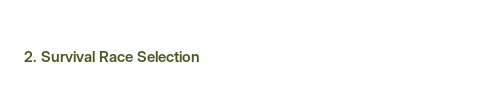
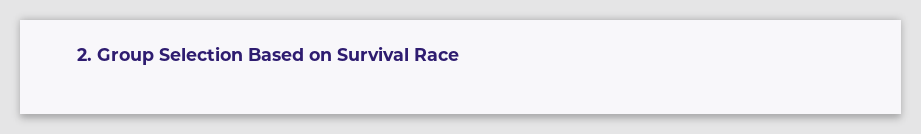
(37, 56) none -> [97,46,332,65] Group Selection Based on
[137,51,201,62] Selection -> (459, 54) none

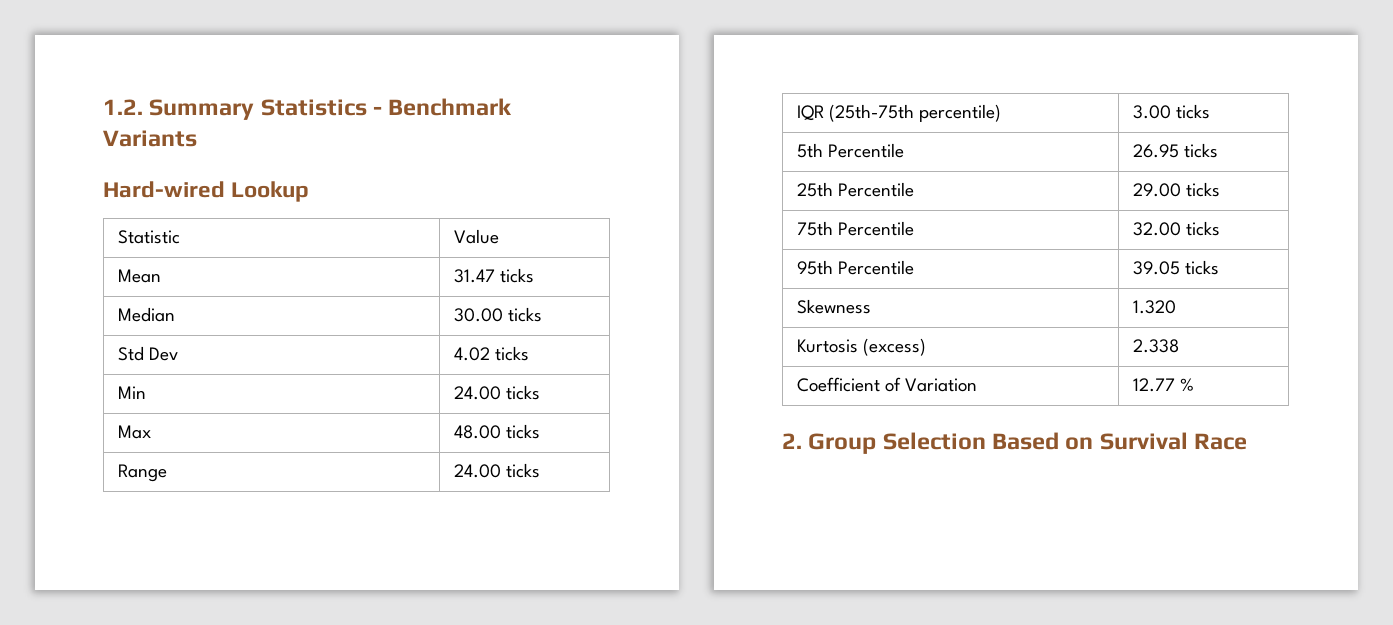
(77, 54) none -> [103,98,513,120] [103,130,197,147] [103,181,310,202] [117,230,180,244] [453,229,499,244] [117,269,161,283] [453,268,534,283] [117,307,175,322] [453,307,542,322] [117,346,178,361] [453,346,529,361] [117,386,146,399] [453,385,540,400] [117,425,151,439] [453,424,540,439] [117,464,167,482] [453,463,540,478] [796,104,1001,122] [1132,104,1210,119] [796,143,904,158] [1132,143,1218,158] [796,182,914,197] [1132,182,1220,197] [796,221,914,236] [1132,221,1220,236] [796,260,914,275] [1132,260,1219,275] [796,299,871,314] [1132,300,1176,314] [796,338,926,356] [1132,339,1179,353] [796,377,977,392] [1132,378,1194,392] 1.2. Summary Statistics - Benchmark Variants // Hard-wired Lookup // Statistic | Value // Mean | 31.47 ticks // Median | 30.00 ticks // Std Dev | 4.02 ticks // Min | 24.00 ticks // Max | 48.00 ticks // Range | 24.00 ticks // IQR (25th-75th percentile) | 3.00 ticks // 5th Percentile | 26.95 ticks // 25th Percentile | 29.00 ticks // 75th Percentile | 32.00 ticks // 95th Percentile | 39.05 ticks // Skewness | 1.320 // Kurtosis (excess) | 2.338 // Coefficient of Variation | 12.77 % //

